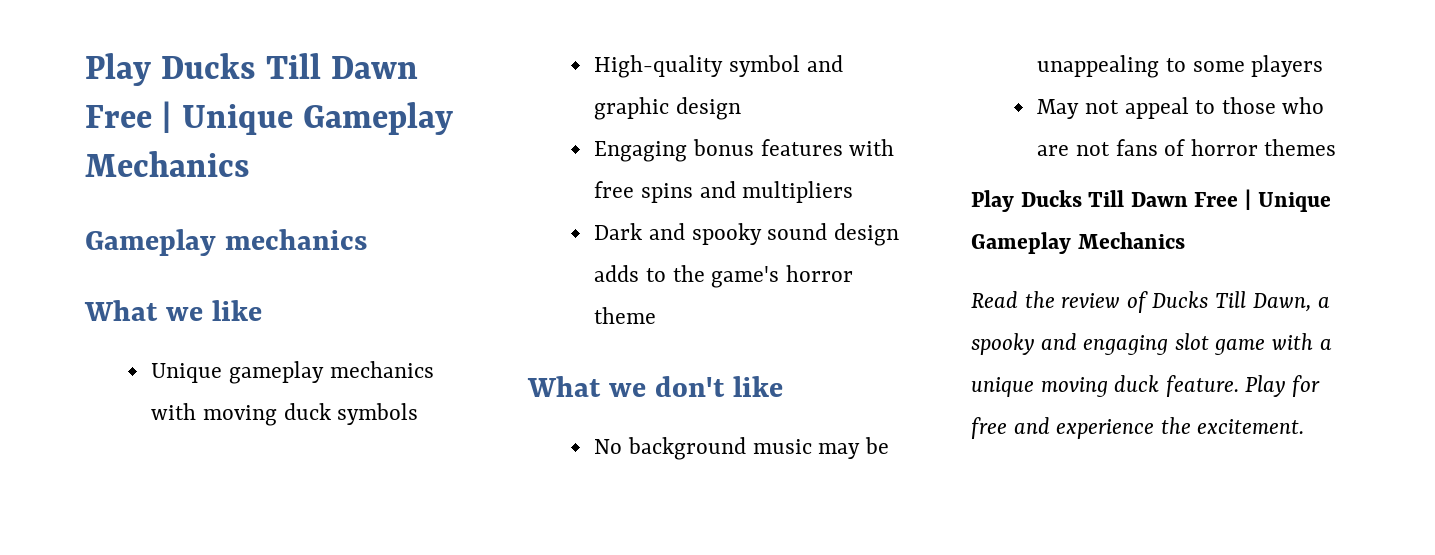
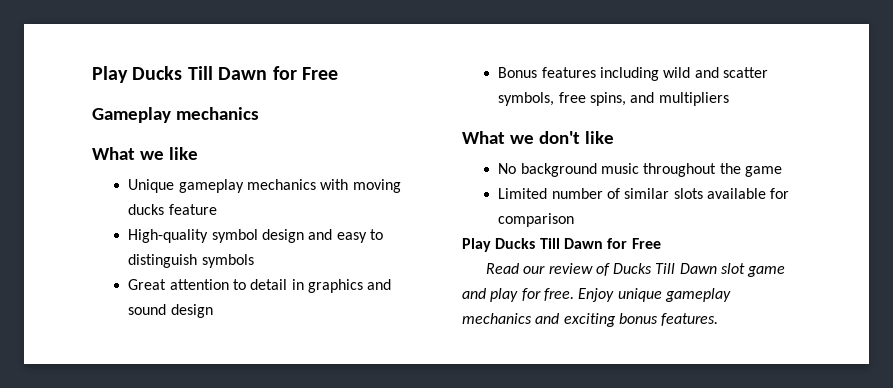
[85,53,418,86] [85,101,453,135] [85,151,249,177] Play Ducks Till Dawn Free | Unique Gameplay Mechanics -> [92,66,338,83] Play Ducks Till Dawn for Free
[283,403,419,425] duck symbols -> [128,204,217,215] ducks feature
[806,55,843,72] [594,97,741,120] [594,139,895,162] [594,181,854,203] [594,223,899,246] [594,265,853,288] [594,307,657,324] and graphic design // Engaging bonus features with free spins and multipliers // Dark and spooky sound design adds to the game's horror theme -> [262,229,384,243] [128,254,254,268] [128,279,392,293] [128,304,213,318] [498,67,769,81] [498,92,729,106] design and easy to distinguish symbols // Great attention to detail in graphics and sound design // Bonus features including wild and scatter symbols, free spins, and multipliers
[818,437,889,459] [1037,55,1324,78] [1037,97,1325,119] [1037,139,1337,156] [971,189,1331,212] [971,232,1185,254] may be unappealing to some players // May not appeal to those who are not fans of horror themes // Play Ducks Till Dawn Free | Unique Gameplay Mechanics -> [643,163,783,177] [498,188,790,199] [498,213,575,227] [462,238,661,252] throughout the game // Limited number of similar slots available for comparison // Play Ducks Till Dawn for Free
[1024,291,1055,308] the -> [523,266,546,274] our
[1252,293,1331,312] [971,333,1332,355] [971,375,1321,397] [971,417,1305,439] Dawn, a spooky and engaging slot game with a unique moving duck feature. Play for free and experience the excitement. -> [679,263,786,277] [462,288,731,302] [462,313,719,327] Dawn slot game and play for free. Enjoy unique gameplay mechanics and exciting bonus features.

